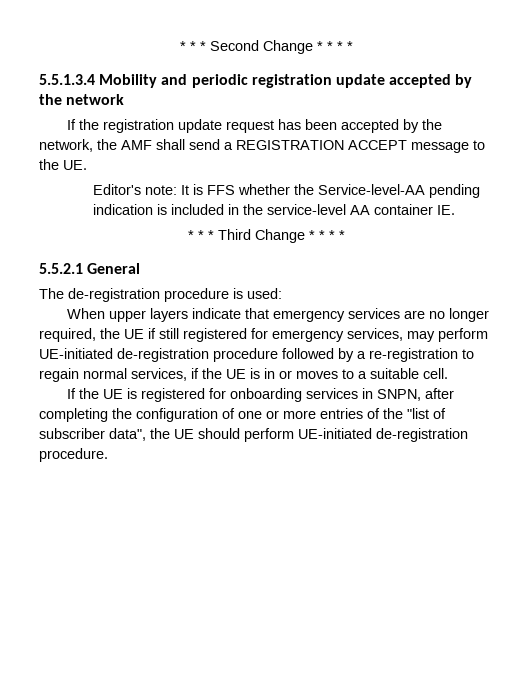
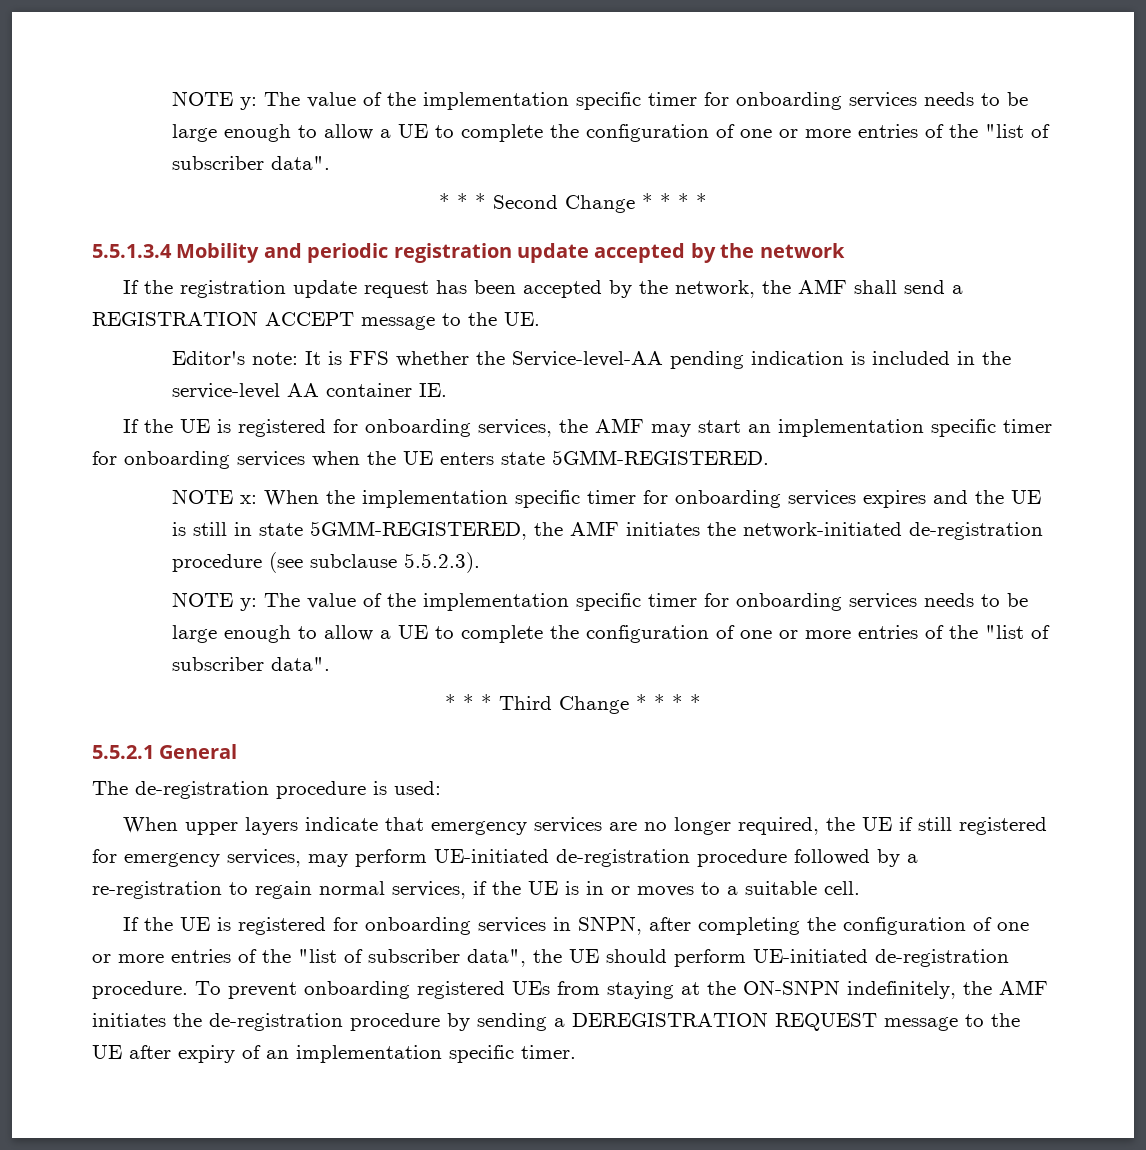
(179, 46) none -> [172,91,1029,110] [172,124,1051,142] [172,156,331,170] NOTE y: The value of the implementation specific timer for onboarding services needs to be large enough to allow a UE to complete the configuration of one or more entries of the "list of subscriber data". //
(455, 210) none -> [123,418,1053,437] [92,450,769,469] [172,489,1042,508] [172,521,1044,540] [172,552,481,573] [172,592,1029,611] [172,625,1051,643] [172,657,331,671] // If the UE is registered for onboarding services, the AMF may start an implementation specific timer for onboarding services when the UE enters state 5GMM-REGISTERED. // NOTE x: When the implementation specific timer for onboarding services expires and the UE is still in state 5GMM-REGISTERED, the AMF initiates the network-initiated de-registration procedure (see subclause 5.5.2.3). // NOTE y: The value of the implementation specific timer for onboarding services needs to be large enough to allow a UE to complete the configuration of one or more entries of the "list of subscriber data".
(108, 455) none -> [195,980,1048,999] [92,1012,1020,1031] [92,1045,576,1063] To prevent onboarding registered UEs from staying at the ON-SNPN indefinitely, the AMF initiates the de-registration procedure by sending a DEREGISTRATION REQUEST message to the UE after expiry of an implementation specific timer.

